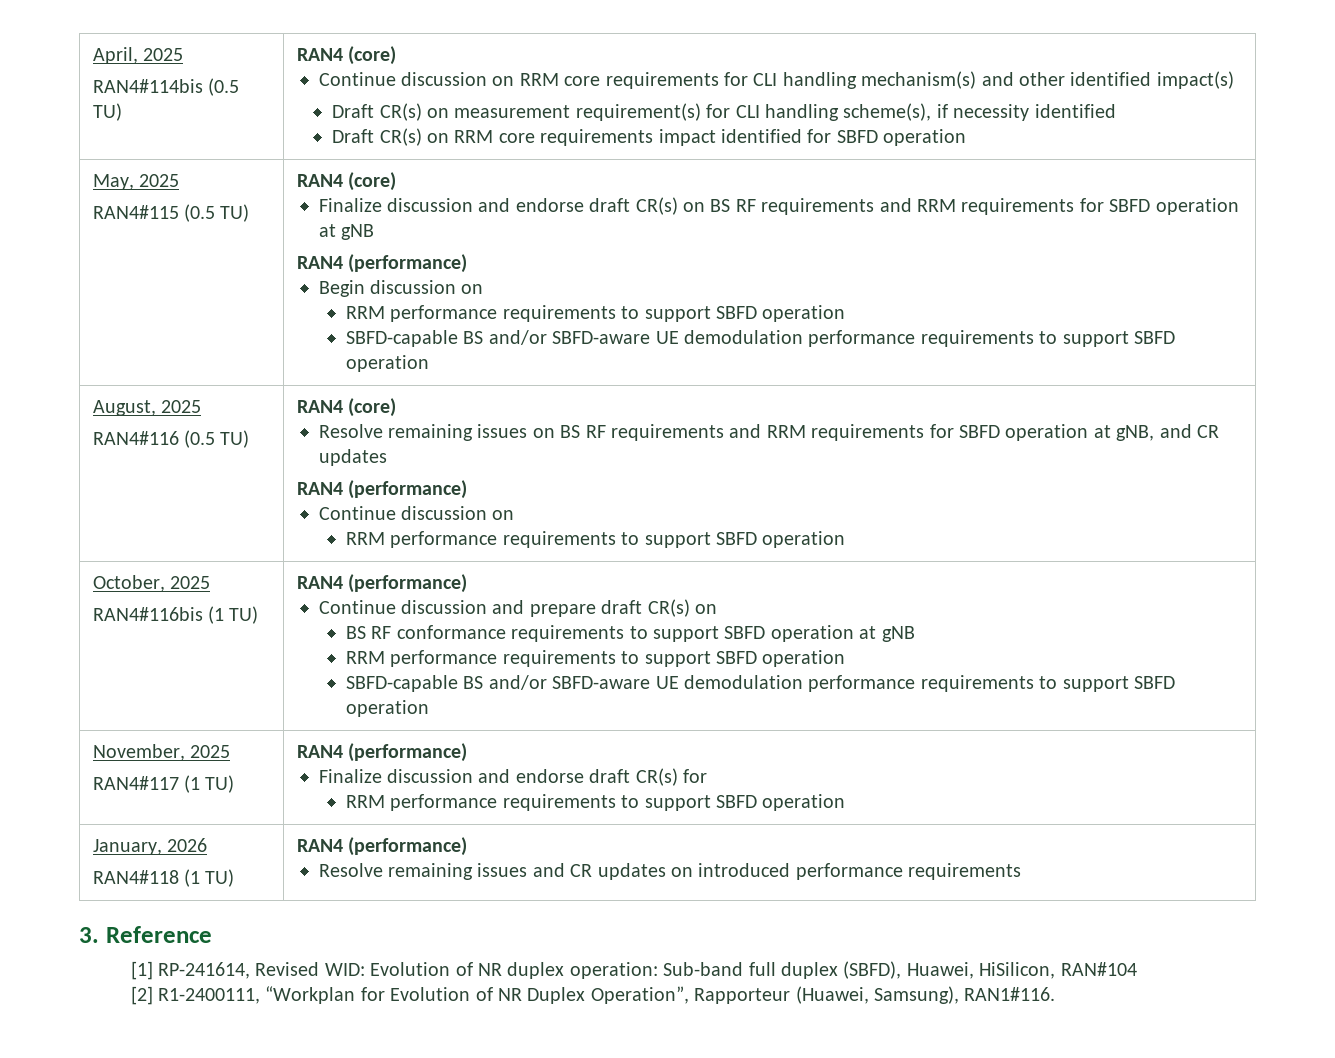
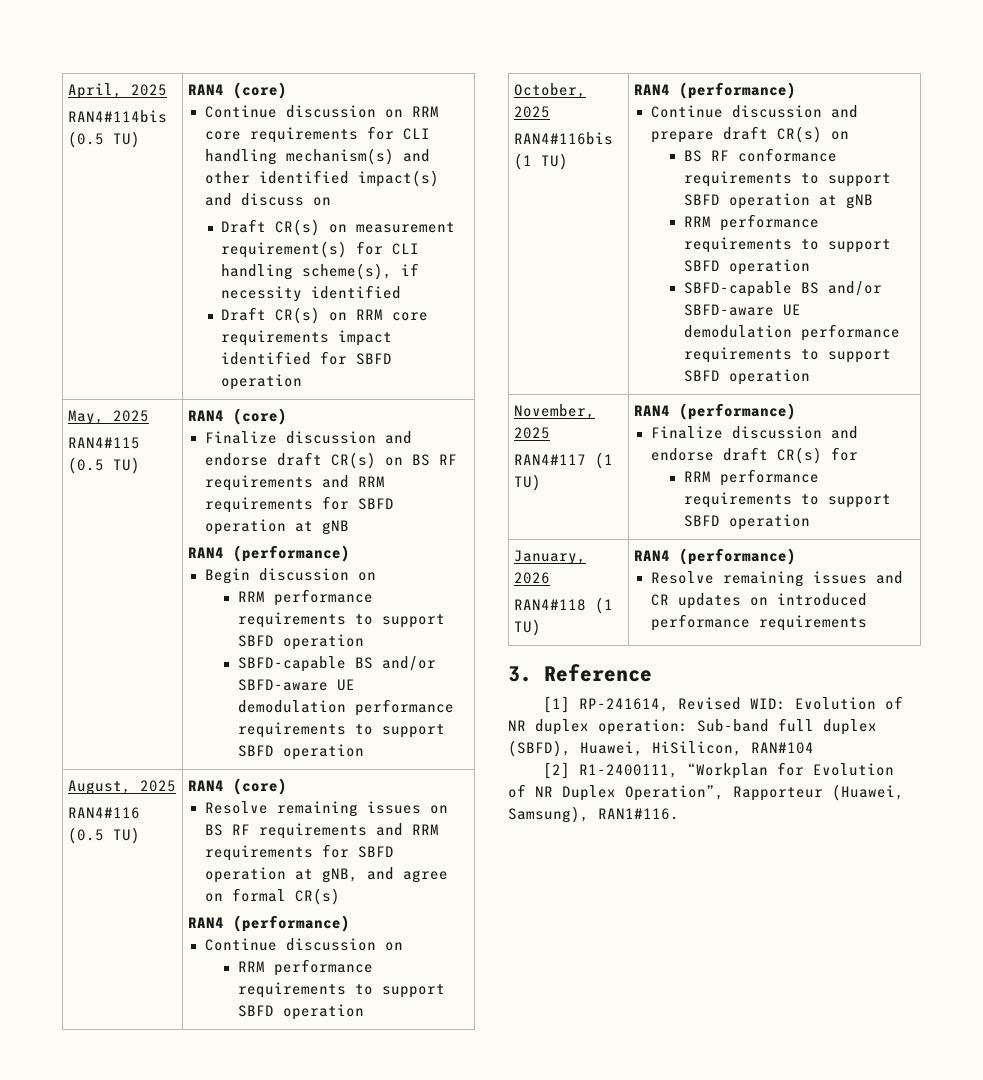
(1234, 80) none -> [204,193,331,206] and discuss on
[1196,425,1219,438] [318,449,387,466] CR updates -> [402,870,448,883] [204,888,340,905] agree on formal CR(s)

